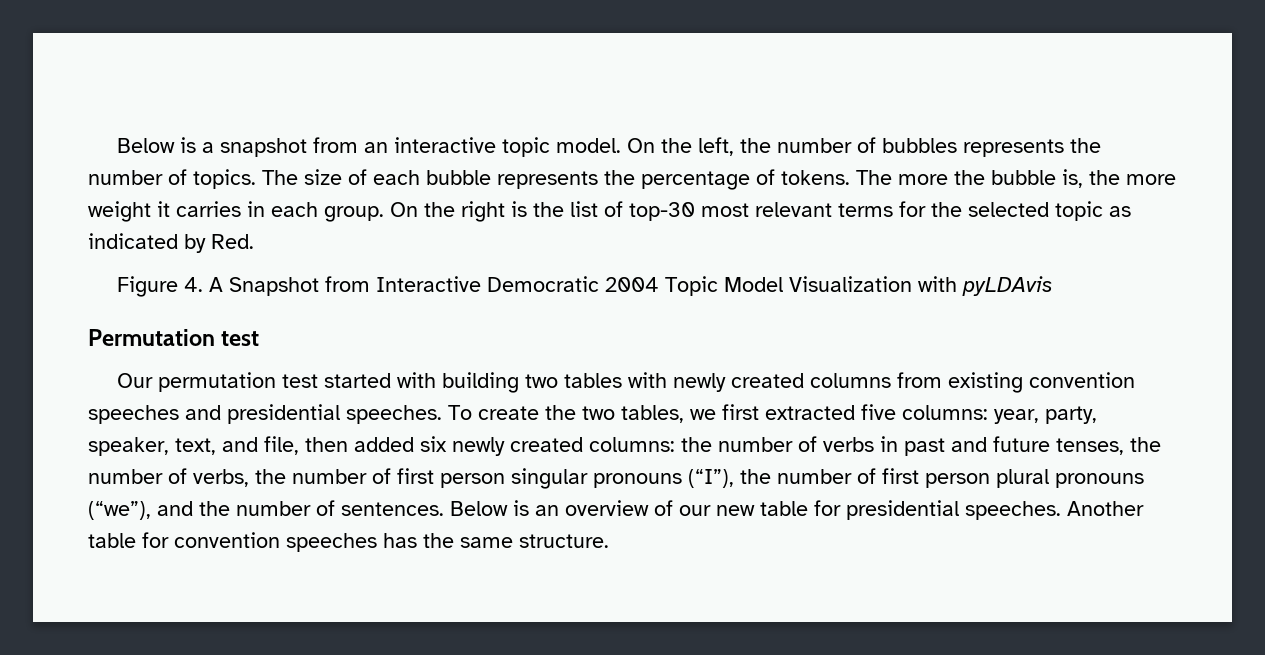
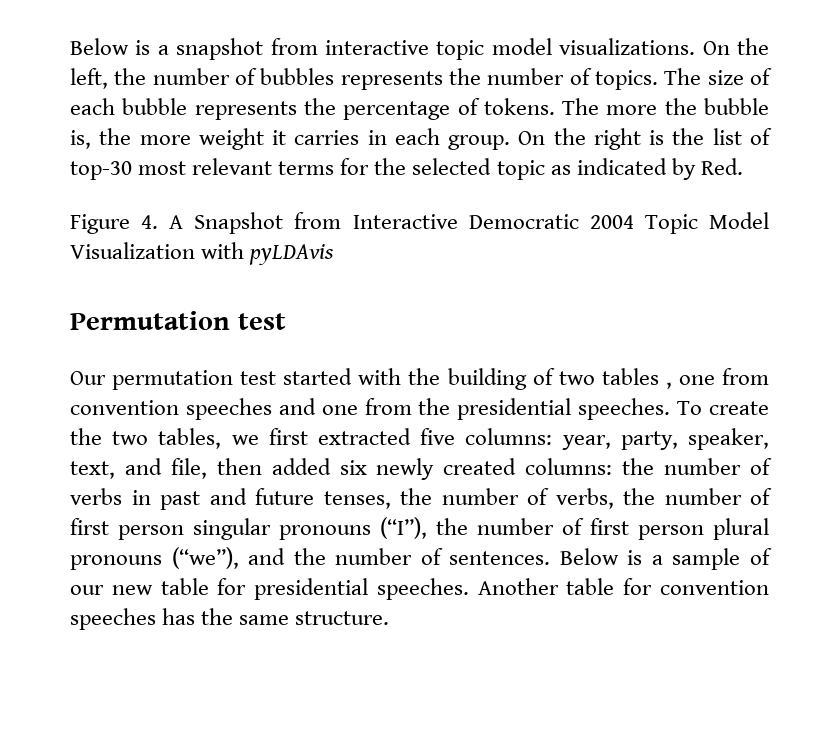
[363,142,388,153] an -> (318, 46) none
[555,138,621,153] model. -> [491,38,696,55] model visualizations.
[441,372,1135,393] [88,405,221,424] building two tables with newly created columns from existing convention speeches and -> [408,368,769,390] [70,398,451,420] the building of two tables , one from convention speeches and one from the
[535,500,649,516] an overview -> [651,548,741,570] a sample

